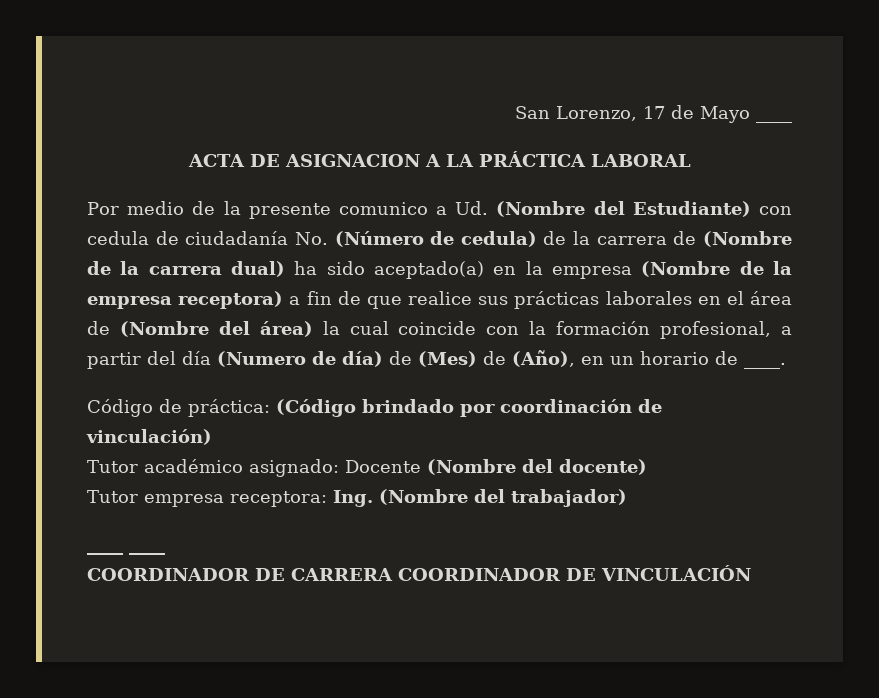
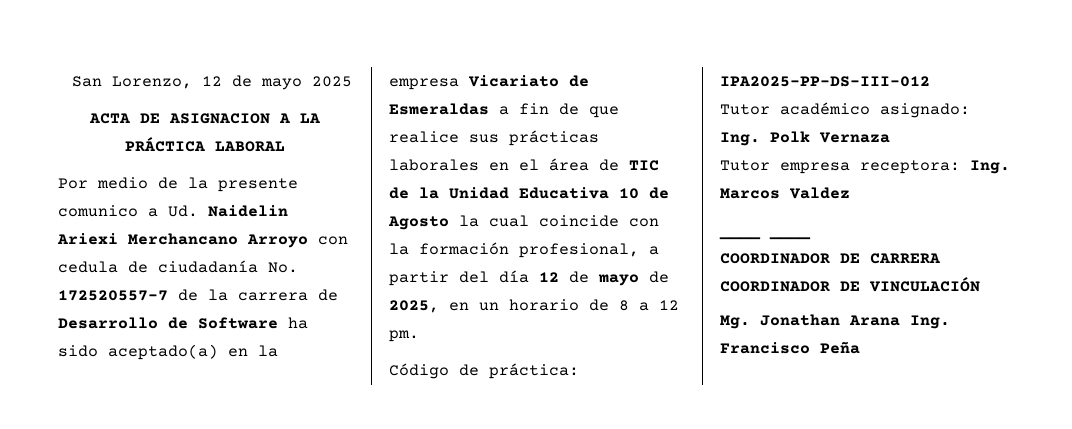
[643,105,792,123] 17 de Mayo ____ -> [202,75,352,90] 12 de mayo 2025
[496,201,751,217] (Nombre del Estudiante) -> [208,205,288,217] [57,233,308,248] Naidelin Ariexi Merchancano Arroyo
[334,231,537,247] (Número de cedula) -> [58,290,168,301] 172520557-7
[702,231,792,247] [87,261,285,277] (Nombre de la carrera dual) -> [58,317,278,329] Desarrollo de Software
[641,261,793,277] [87,291,284,309] (Nombre de la empresa receptora) -> [468,75,589,87] [389,103,489,115] Vicariato de Esmeraldas
[119,321,313,337] (Nombre del área) -> [629,160,659,171] [389,187,669,199] [388,216,449,230] TIC de la Unidad Educativa 10 de Agosto
[217,350,786,369] [87,399,662,417] [86,429,212,445] (Numero de día) de (Mes) de (Año), en un horario de ____. // Código de práctica: (Código brindado por coordinación de vinculación) -> [539,271,669,286] [389,299,679,313] [389,330,419,342] [389,363,579,379] [720,76,930,87] 12 de mayo de 2025, en un horario de 8 a 12 pm. // Código de práctica: IPA2025-PP-DS-III-012
[345,459,647,475] Docente (Nombre del docente) -> [720,131,890,146] Ing. Polk Vernaza
[379,489,627,507] (Nombre del trabajador) -> [720,187,850,199] Marcos Valdez
(751, 573) none -> [720,314,950,329] [720,341,860,354] // Mg. Jonathan Arana Ing. Francisco Peña

